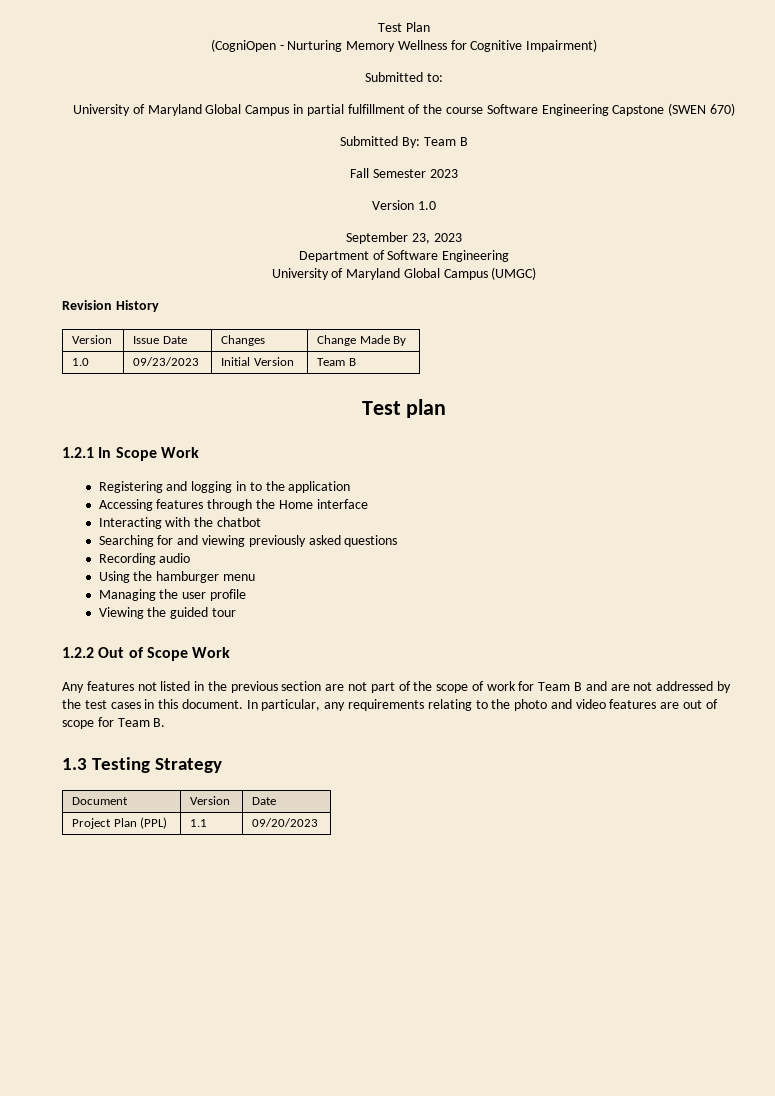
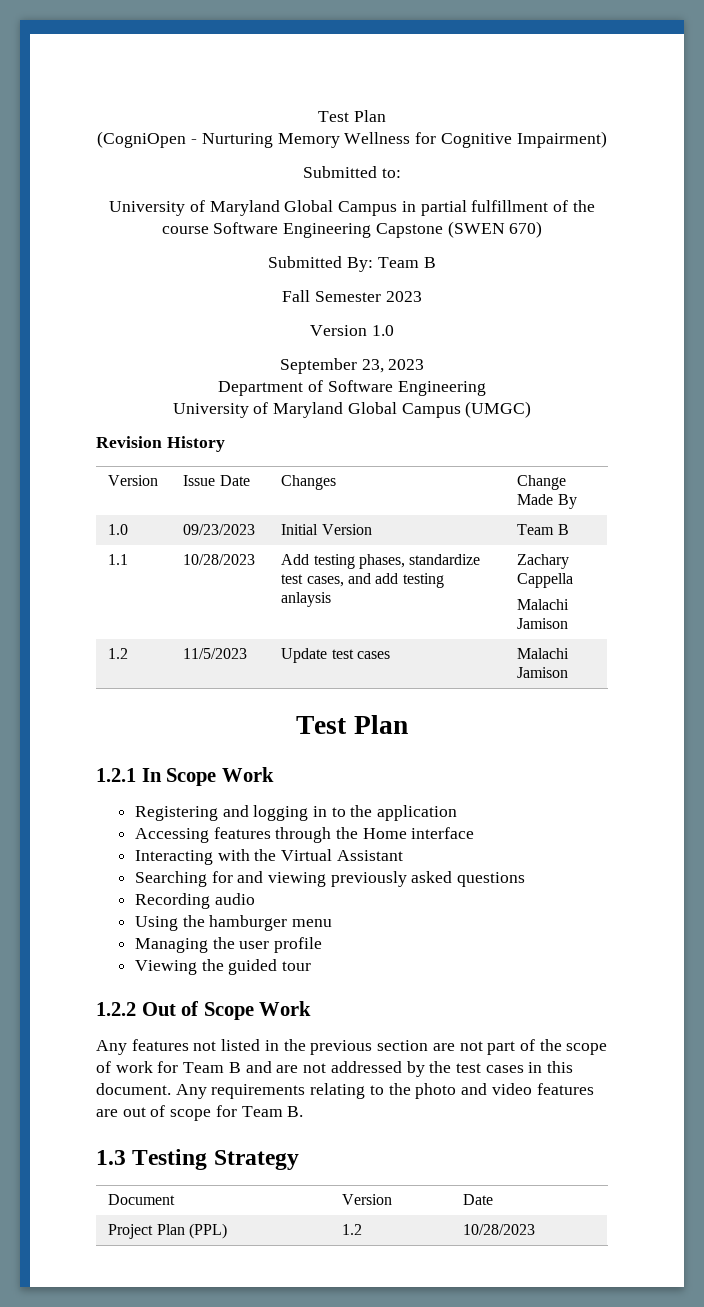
[361,399,447,418] // Test plan -> [108,554,129,565] [183,554,256,565] [281,554,481,569] [281,573,444,588] [281,592,332,607] [517,554,570,569] [517,573,574,588] [517,599,570,610] [517,618,569,629] [108,648,129,659] [183,648,248,659] [281,648,390,663] [517,648,570,659] [517,667,569,678] [296,715,408,734] // 1.1 | 10/28/2023 | Add testing phases, standardize test cases, and add testing anlaysis | Zachary Cappella // Malachi Jamison // 1.2 | 11/5/2023 | Update test cases | Malachi Jamison // Test Plan
[216,517,261,527] chatbot -> [280,849,403,861] Virtual Assistant
[246,699,346,711] In particular, any -> [175,1084,207,1099] Any
[190,819,208,827] [252,818,319,827] 1.1 | 09/20/2023 -> [342,1224,363,1235] [463,1224,536,1235] 1.2 | 10/28/2023

